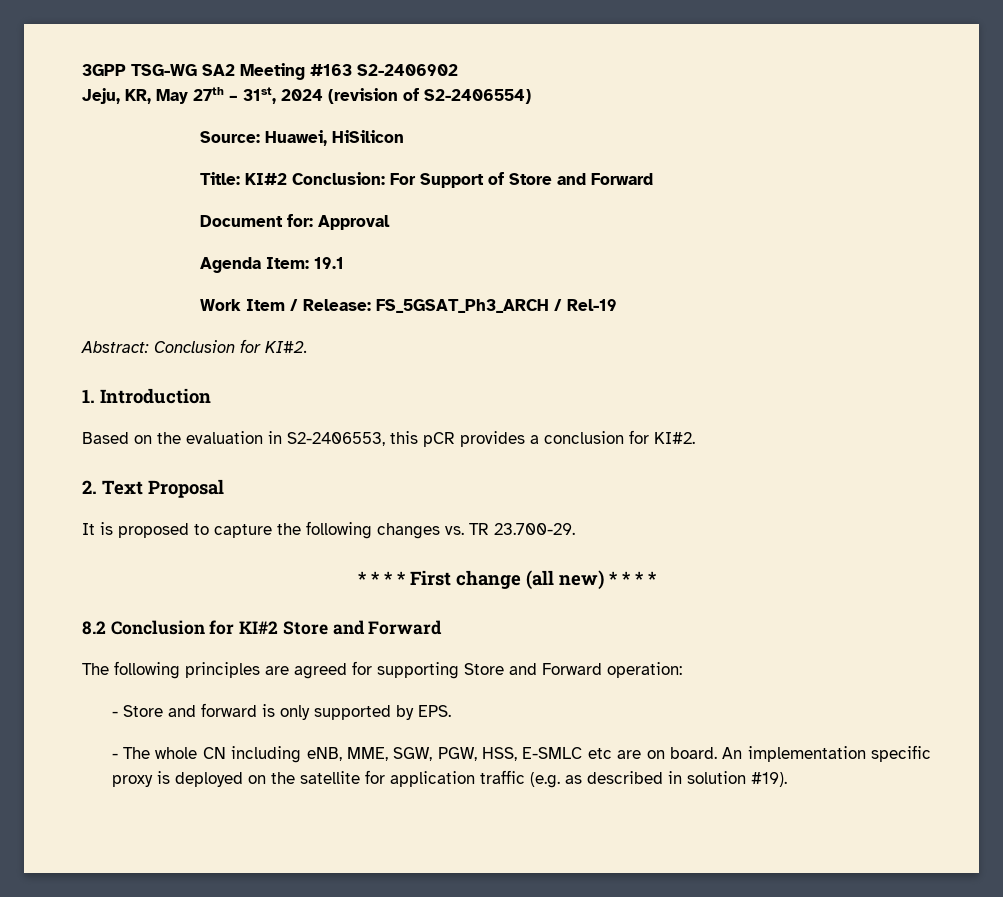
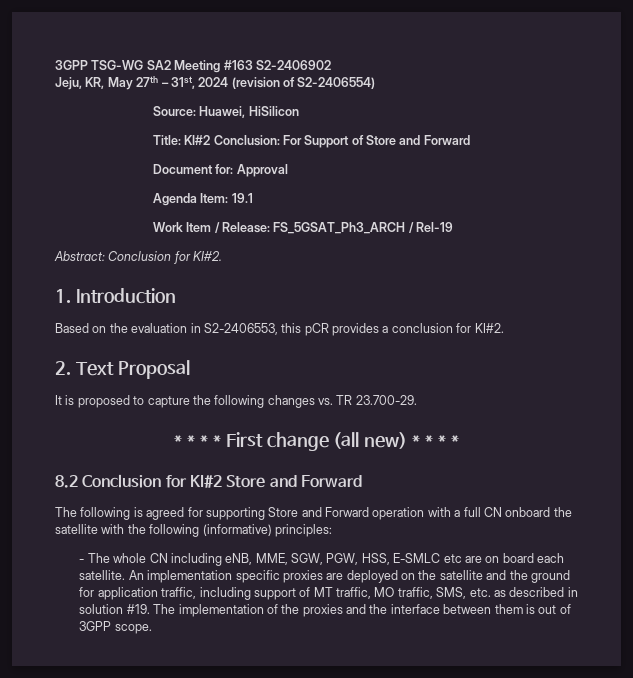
[185,662,289,678] principles are -> [133,507,143,517] is
[607,662,682,678] [111,703,451,720] operation: // - Store and forward is only supported by EPS. -> [372,507,572,520] [55,524,332,537] operation with a full CN onboard the satellite with the following (informative) principles:
[669,747,717,759] board. -> [502,553,565,563] [79,570,126,580] board each satellite.
[111,771,170,787] proxy is -> [282,570,344,583] proxies are
[364,770,787,788] for application traffic (e.g. as described in solution #19). -> [486,570,570,583] [79,587,578,600] [79,604,571,617] [79,621,152,634] and the ground for application traffic, including support of MT traffic, MO traffic, SMS, etc. as described in solution #19. The implementation of the proxies and the interface between them is out of 3GPP scope.

